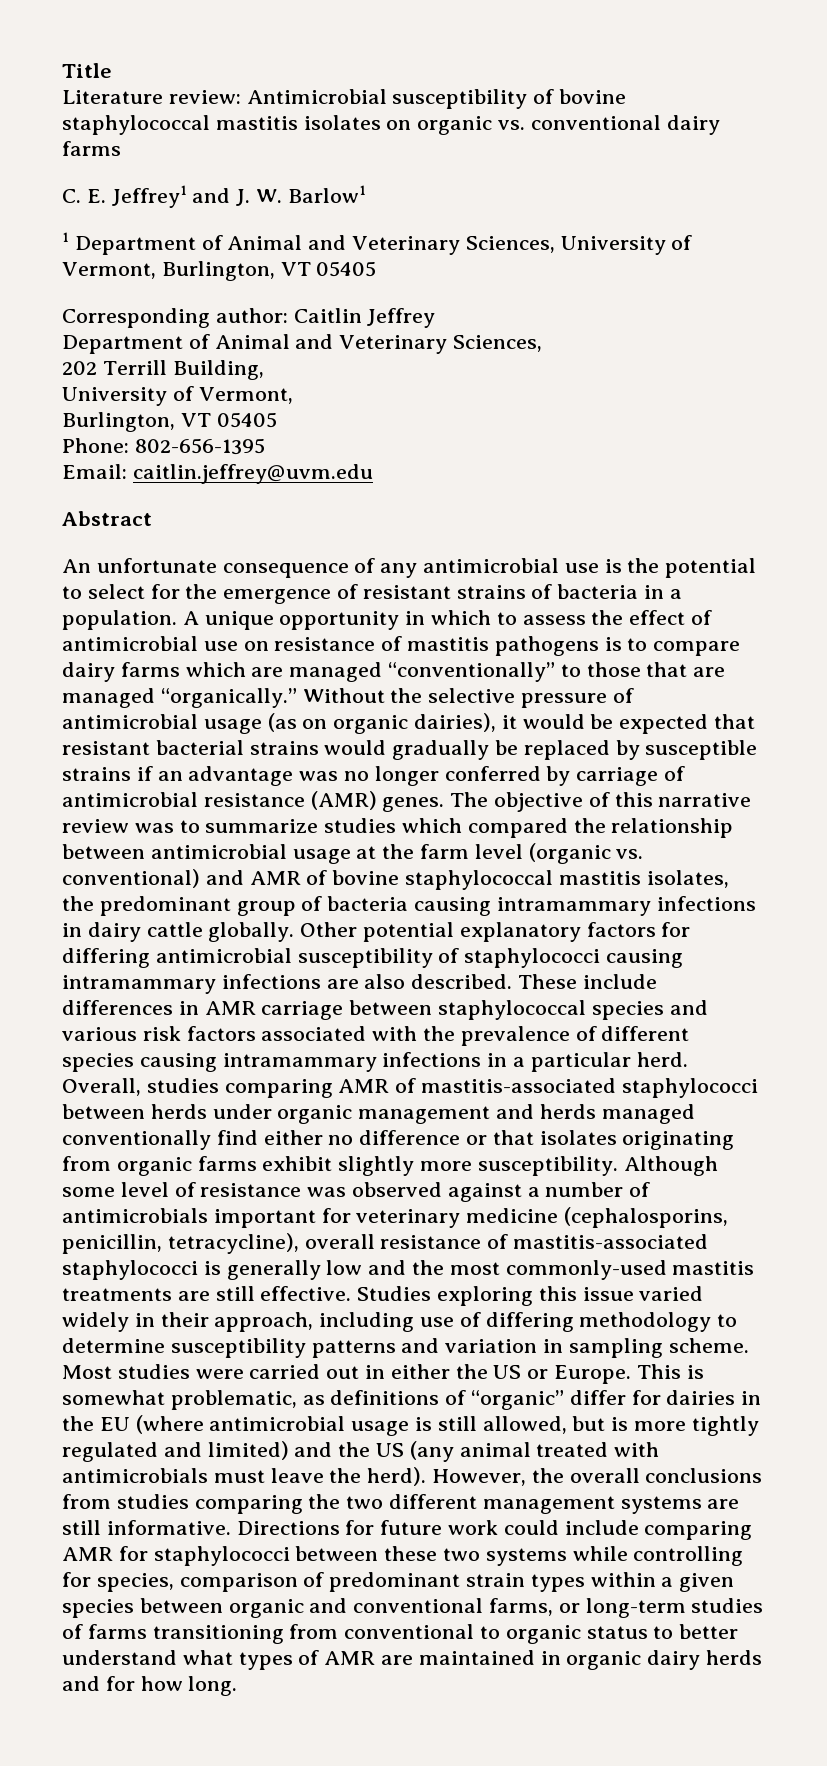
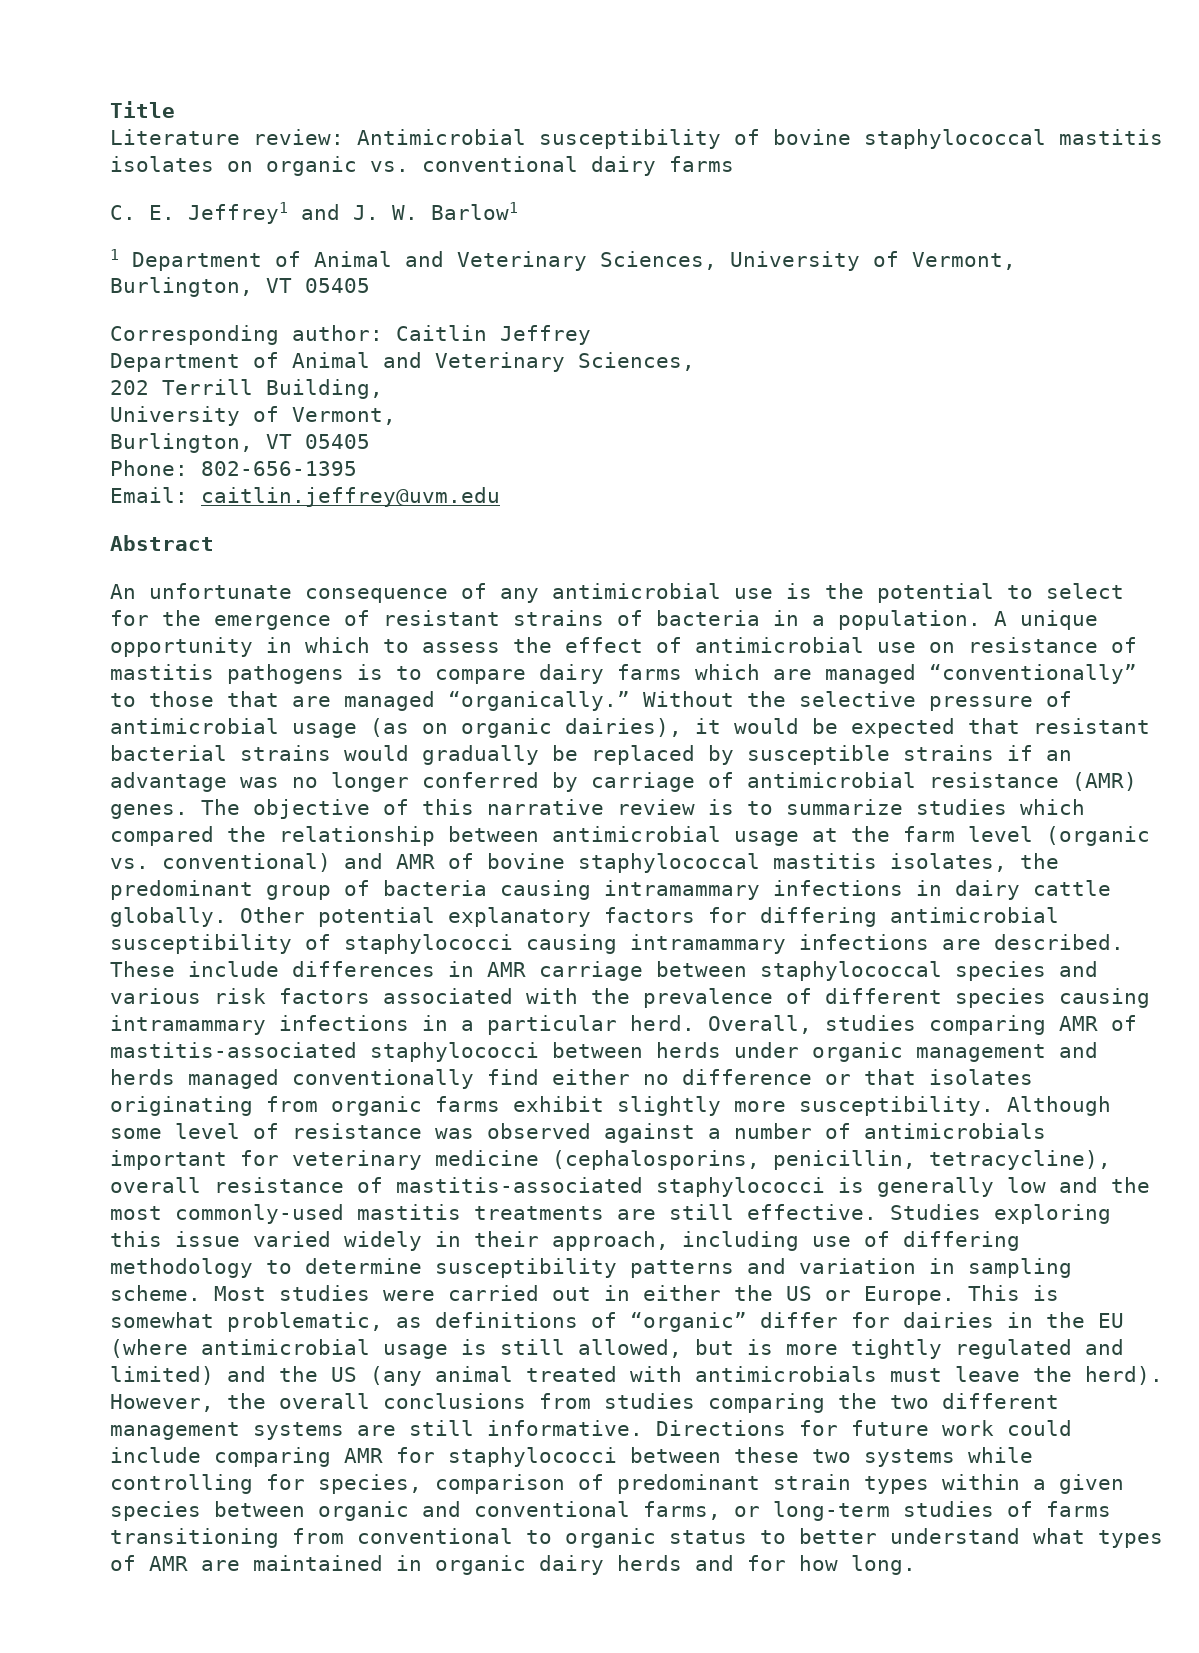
[134,823,174,833] was -> [708,799,734,815] is
[364,974,406,989] also -> (981, 944) none

